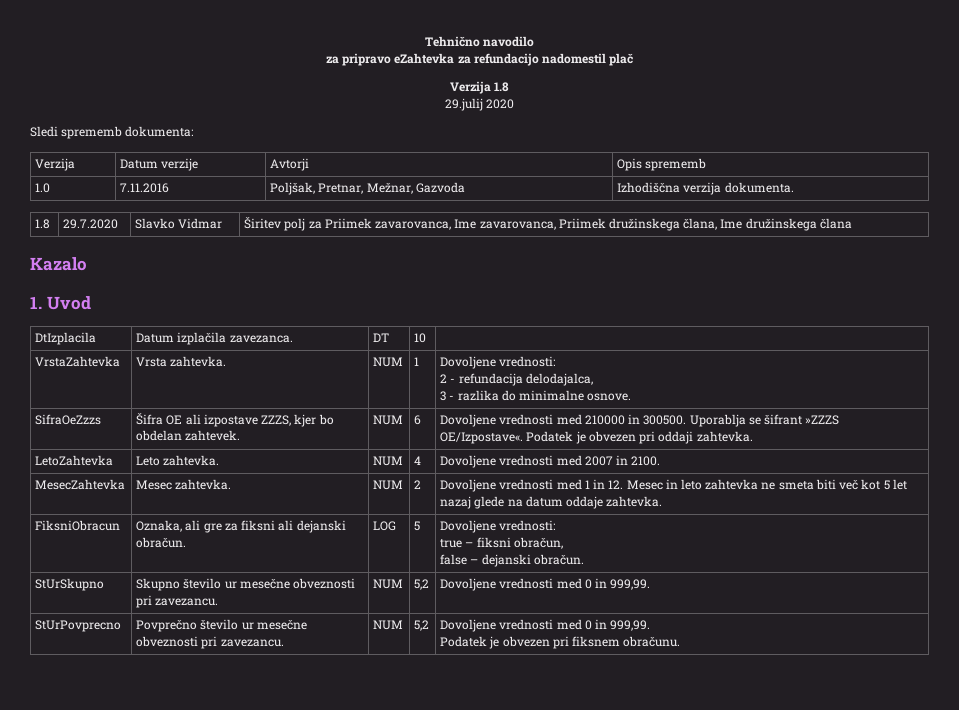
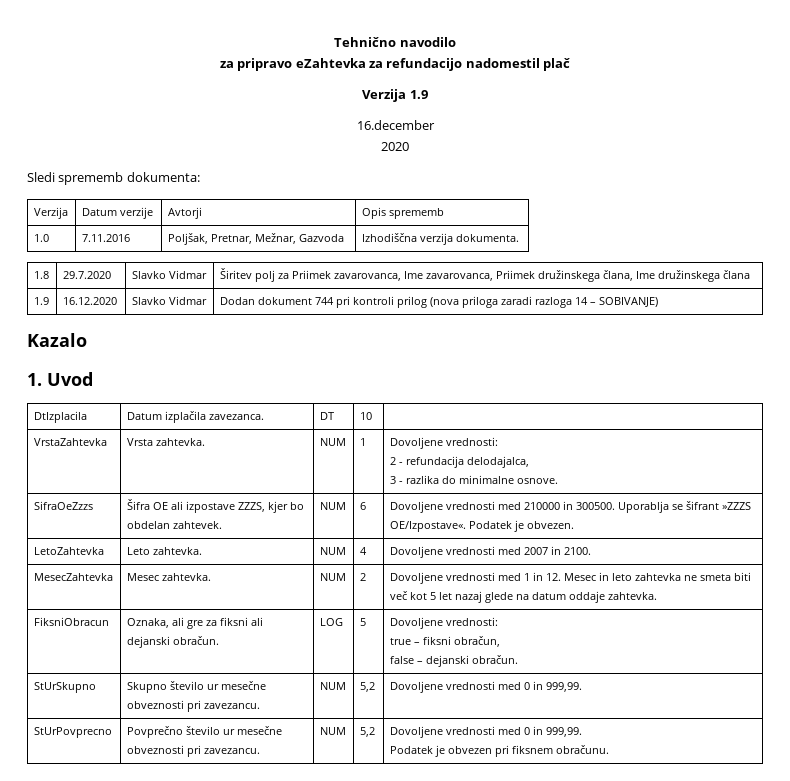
[494,82,510,92] [444,98,483,111] 1.8 // 29.julij -> [409,90,428,99] [356,120,435,130] 1.9 // 16.december //
(852, 223) none -> [33,297,49,305] [62,297,117,305] [131,296,207,305] [219,296,658,308] // 1.9 | 16.12.2020 | Slavko Vidmar | Dodan dokument 744 pri kontroli prilog (nova priloga zaradi razloga 14 – SOBIVANJE)
[588,431,753,444] obvezen pri oddaji zahtevka. -> [526,521,574,529] obvezen.

